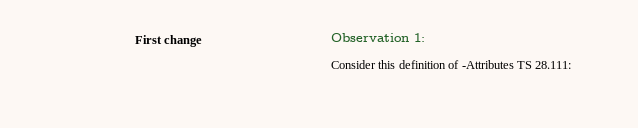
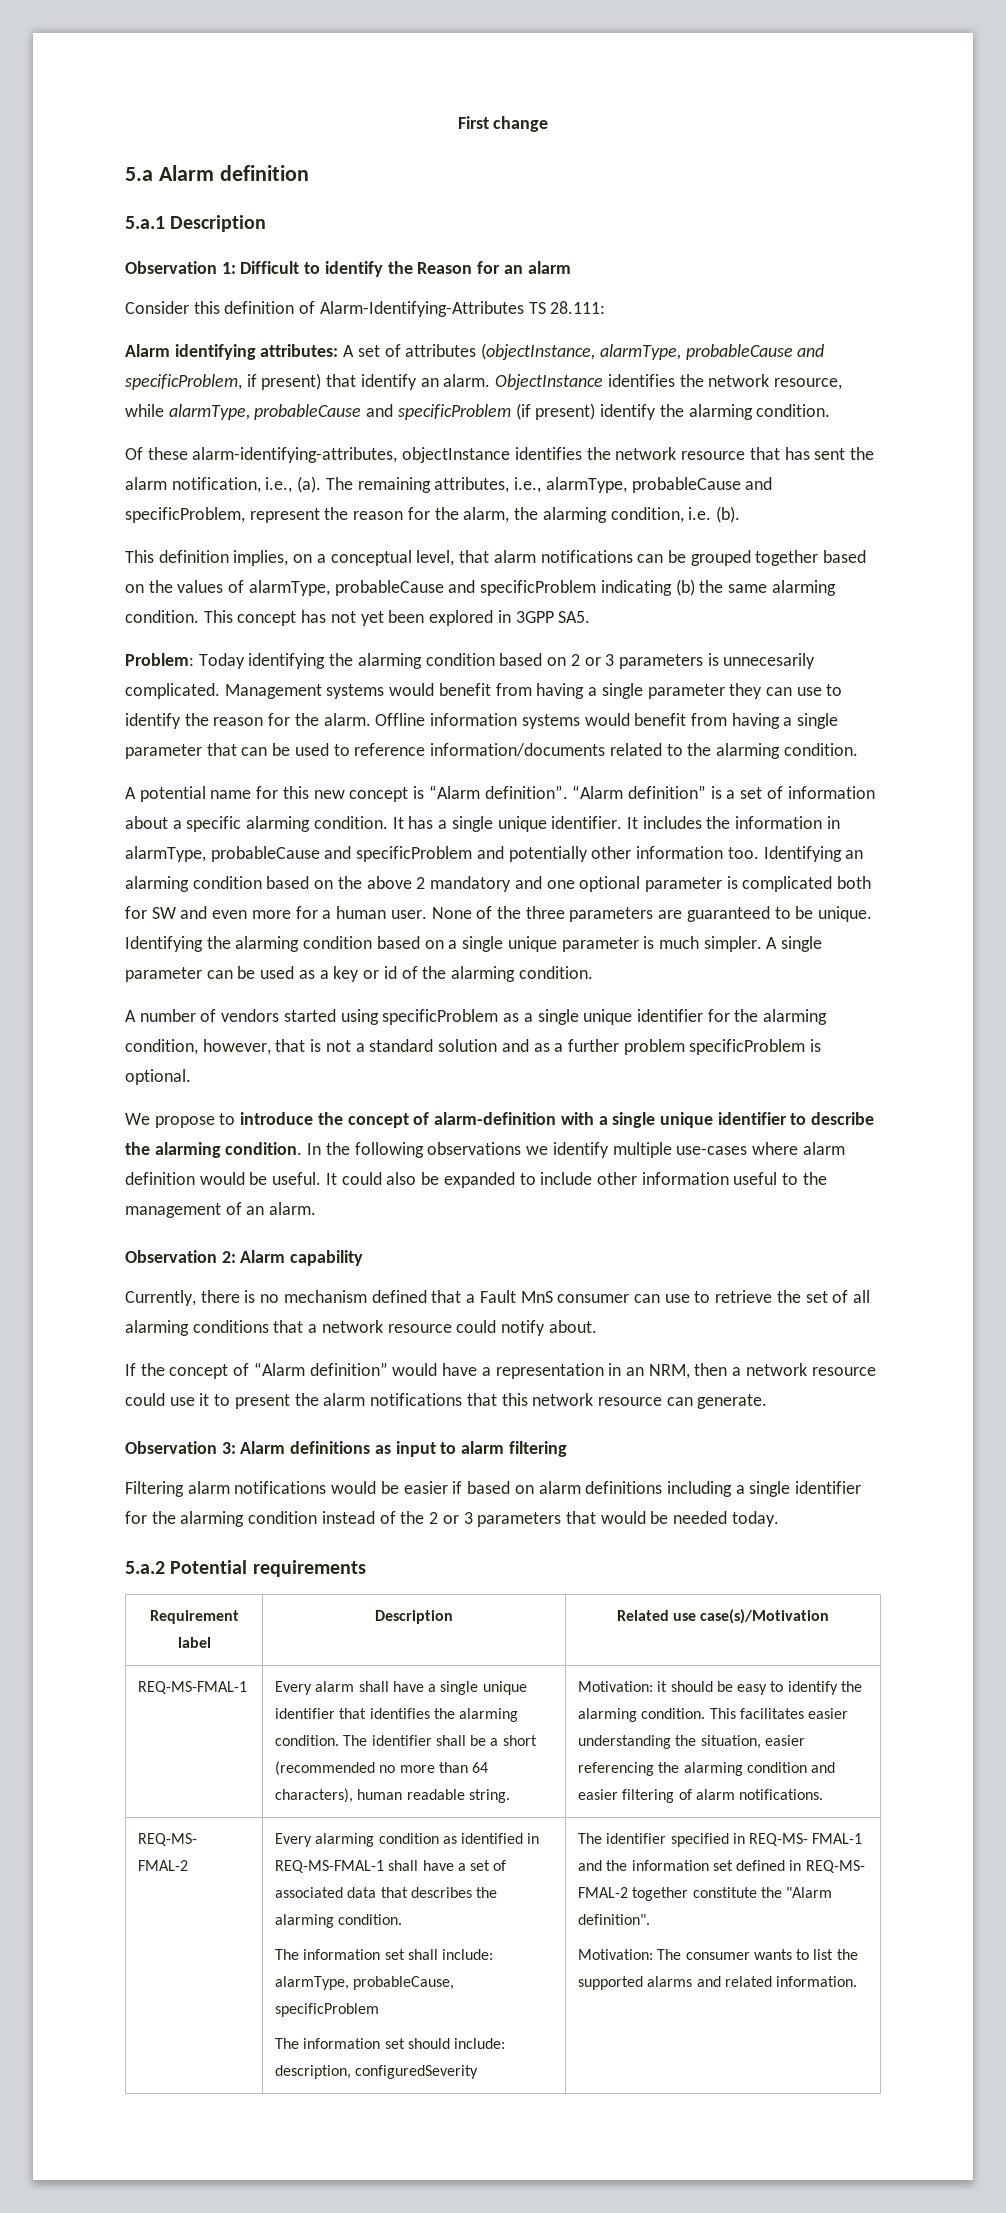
[331,33,425,42] Observation 1: -> [125,165,309,181] [125,215,267,232] [125,261,571,277] 5.a Alarm definition // 5.a.1 Description // Observation 1: Difficult to identify the Reason for an alarm
[461,60,514,69] -Attributes -> [319,301,524,317] Alarm-Identifying-Attributes
(572, 65) none -> [125,343,825,360] [125,373,842,390] [125,403,831,420] [125,447,874,463] [125,476,773,493] [125,506,740,523] [125,550,867,566] [125,579,836,596] [125,610,591,626] [125,653,816,669] [125,683,843,699] [125,713,839,729] [125,743,858,759] [125,785,875,802] [125,816,840,832] [125,846,864,862] [125,876,872,892] [125,906,873,922] [125,936,823,952] [125,966,593,982] [125,1009,828,1025] [125,1039,822,1055] [125,1069,191,1085] [125,1112,875,1128] [125,1142,845,1158] [125,1172,827,1188] [125,1202,317,1218] [125,1250,364,1266] [125,1290,871,1306] [125,1320,597,1336] [125,1362,876,1379] [125,1393,768,1409] [125,1441,567,1457] [125,1481,862,1497] [125,1511,779,1527] [125,1560,366,1577] [149,1610,239,1624] [177,1637,211,1648] [375,1610,453,1624] [616,1609,830,1624] [137,1681,247,1694] [274,1681,527,1695] [274,1708,519,1722] [274,1735,537,1746] [274,1761,489,1776] [274,1788,510,1803] [577,1681,863,1695] [577,1708,849,1722] [577,1735,805,1749] [577,1762,836,1776] [577,1789,824,1803] [137,1833,197,1846] [137,1860,188,1871] [274,1833,540,1847] [274,1860,507,1873] [274,1887,498,1898] [274,1914,403,1928] [274,1949,494,1960] [274,1976,455,1990] [274,2003,379,2017] [274,2038,506,2049] [274,2065,479,2079] [577,1833,863,1847] [577,1860,865,1873] [577,1887,833,1901] [577,1914,650,1925] [577,1949,858,1960] [577,1976,858,1990] // Alarm identifying attributes: A set of attributes (objectInstance, alarmType, probableCause and specificProblem, if present) that identify an alarm. ObjectInstance identifies the network resource, while alarmType, probableCause and specificProblem (if present) identify the alarming condition. // Of these alarm-identifying-attributes, objectInstance identifies the network resource that has sent the alarm notification, i.e., (a). The remaining attributes, i.e., alarmType, probableCause and specificProblem, represent the reason for the alarm, the alarming condition, i.e. (b). // This definition implies, on a conceptual level, that alarm notifications can be grouped together based on the values of alarmType, probableCause and specificProblem indicating (b) the same alarming condition. This concept has not yet been explored in 3GPP SA5. // Problem: Today identifying the alarming condition based on 2 or 3 parameters is unnecesarily complicated. Management systems would benefit from having a single parameter they can use to identify the reason for the alarm. Offline information systems would benefit from having a single parameter that can be used to reference information/documents related to the alarming condition. // A potential name for this new concept is “Alarm definition”. “Alarm definition” is a set of information about a specific alarming condition. It has a single unique identifier. It includes the information in alarmType, probableCause and specificProblem and potentially other information too. Identifying an alarming condition based on the above 2 mandatory and one optional parameter is complicated both for SW and even more for a human user. None of the three parameters are guaranteed to be unique. Identifying the alarming condition based on a single unique parameter is much simpler. A single parameter can be used as a key or id of the alarming condition. // A number of vendors started using specificProblem as a single unique identifier for the alarming condition, however, that is not a standard solution and as a further problem specificProblem is optional. // We propose to introduce the concept of alarm-definition with a single unique identifier to describe the alarming condition. In the following observations we identify multiple use-cases where alarm definition would be useful. It could also be expanded to include other information useful to the management of an alarm. // Observation 2: Alarm capability // Currently, there is no mechanism defined that a Fault MnS consumer can use to retrieve the set of all alarming conditions that a network resource could notify about. // If the concept of “Alarm definition” would have a representation in an NRM, then a network resource could use it to present the alarm notifications that this network resource can generate. // Observation 3: Alarm definitions as input to alarm filtering // Filtering alarm notifications would be easier if based on alarm definitions including a single identifier for the alarming condition instead of the 2 or 3 parameters that would be needed today. // 5.a.2 Potential requirements // Requirement label | Description | Related use case(s)/Motivation // REQ-MS-FMAL-1 | Every alarm shall have a single unique identifier that identifies the alarming condition. The identifier shall be a short (recommended no more than 64 characters), human readable string. | Motivation: it should be easy to identify the alarming condition. This facilitates easier understanding the situation, easier referencing the alarming condition and easier filtering of alarm notifications. // REQ-MS- FMAL-2 | Every alarming condition as identified in REQ-MS-FMAL-1 shall have a set of associated data that describes the alarming condition. // The information set shall include: alarmType, probableCause, specificProblem // The information set should include: description, configuredSeverity | The identifier specified in REQ-MS- FMAL-1 and the information set defined in REQ-MS- FMAL-2 together constitute the "Alarm definition". // Motivation: The consumer wants to list the supported alarms and related information.

